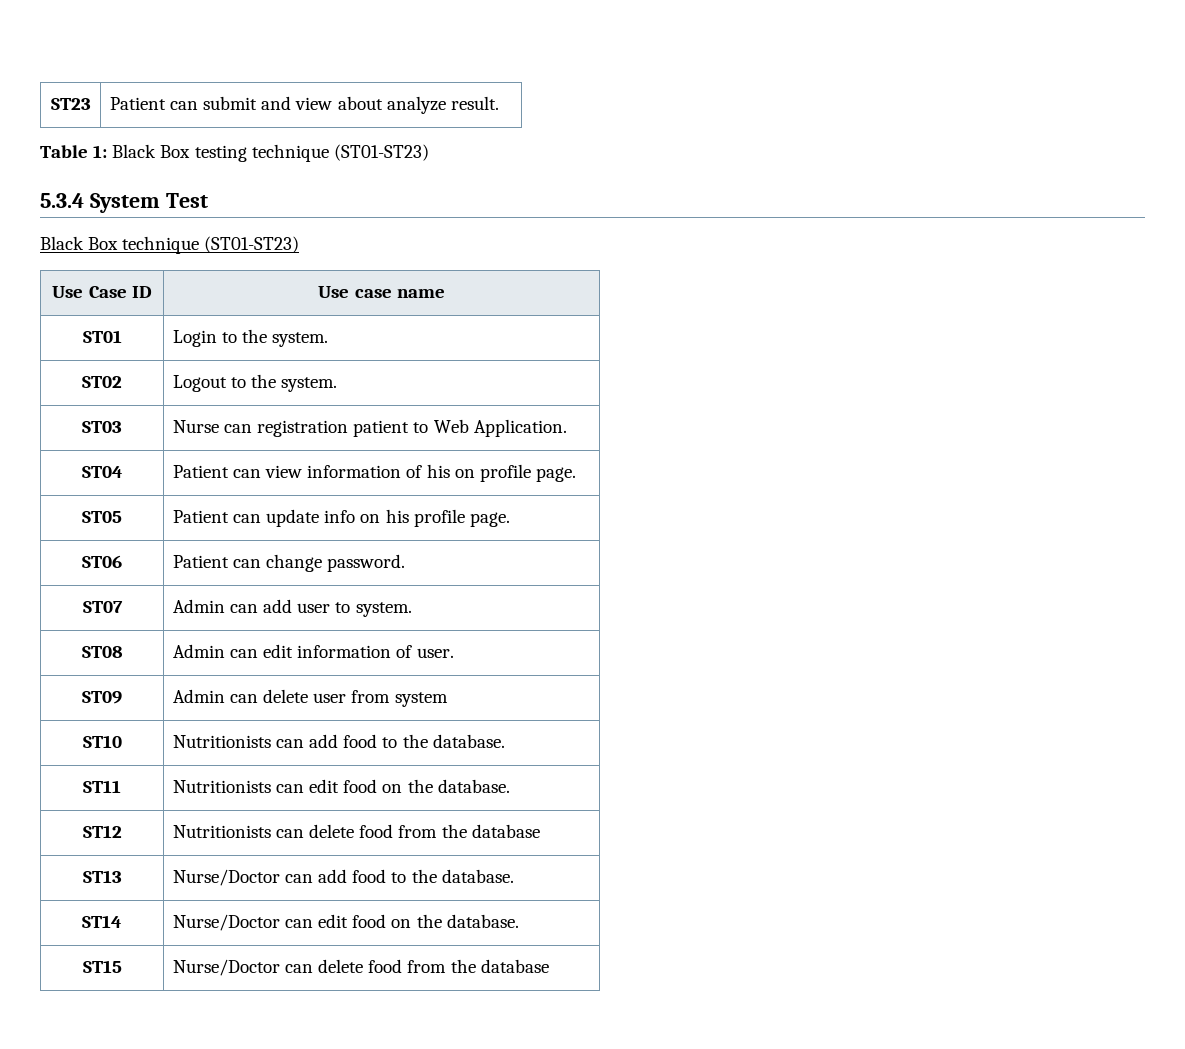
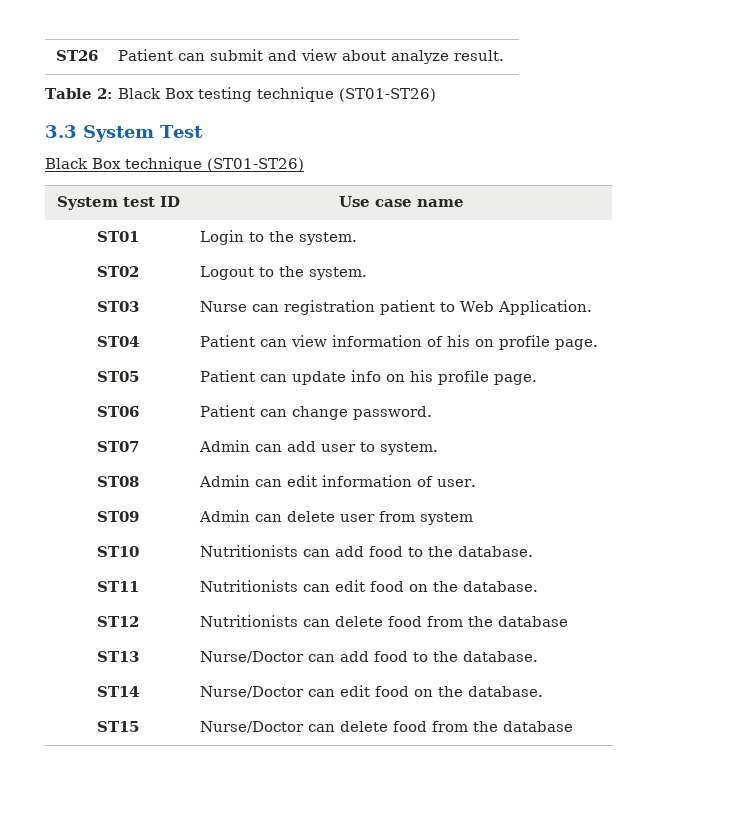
[50,98,91,110] ST23 -> [56,50,98,61] ST26
[93,145,108,158] 1: -> [96,88,113,99] 2:
[333,144,429,161] [40,193,84,208] (ST01-ST23) // 5.3.4 -> [338,88,436,102] [45,125,77,138] (ST01-ST26) // 3.3
[204,236,300,253] [52,286,127,298] (ST01-ST23) // Use Case -> [207,158,304,172] [56,196,155,210] (ST01-ST26) // System test

